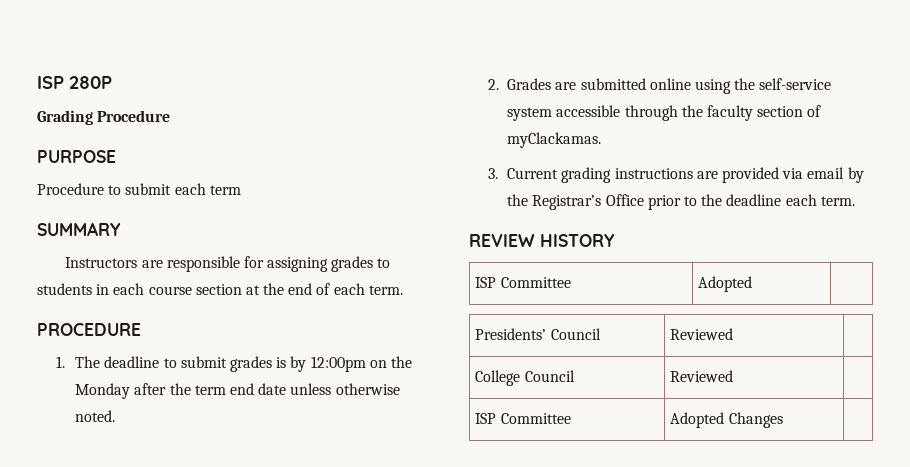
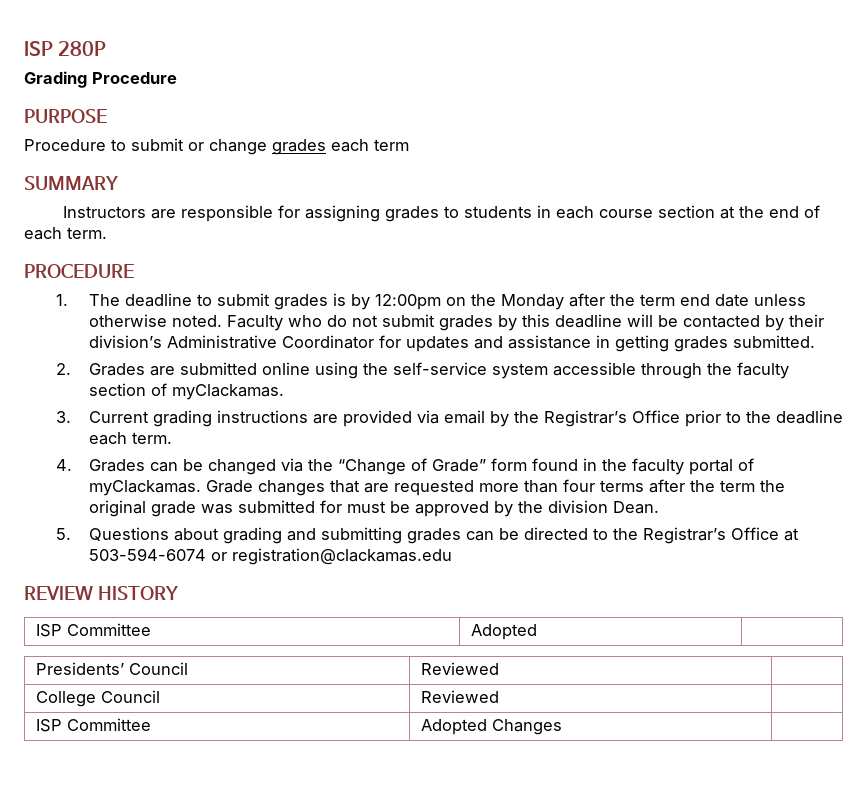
(172, 189) none -> [188,139,326,155] or change grades
(116, 416) none -> [226,314,824,331] [88,335,815,352] Faculty who do not submit grades by this deadline will be contacted by their division’s Administrative Coordinator for updates and assistance in getting grades submitted.
(855, 201) none -> [56,458,754,475] [88,479,785,496] [88,500,659,517] [56,527,799,544] [88,548,452,565] // 4. Grades can be changed via the “Change of Grade” form found in the faculty portal of myClackamas. Grade changes that are requested more than four terms after the term the original grade was submitted for must be approved by the division Dean. // 5. Questions about grading and submitting grades can be directed to the Registrar’s Office at 503-594-6074 or registration@clackamas.edu

